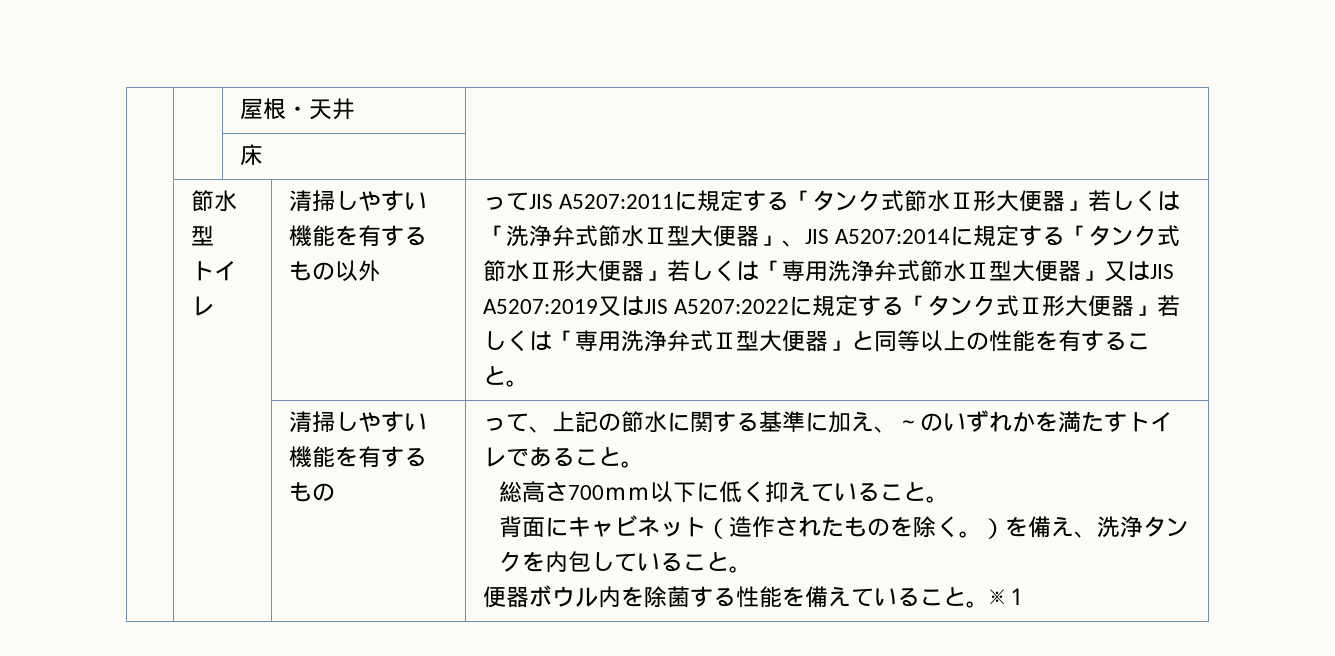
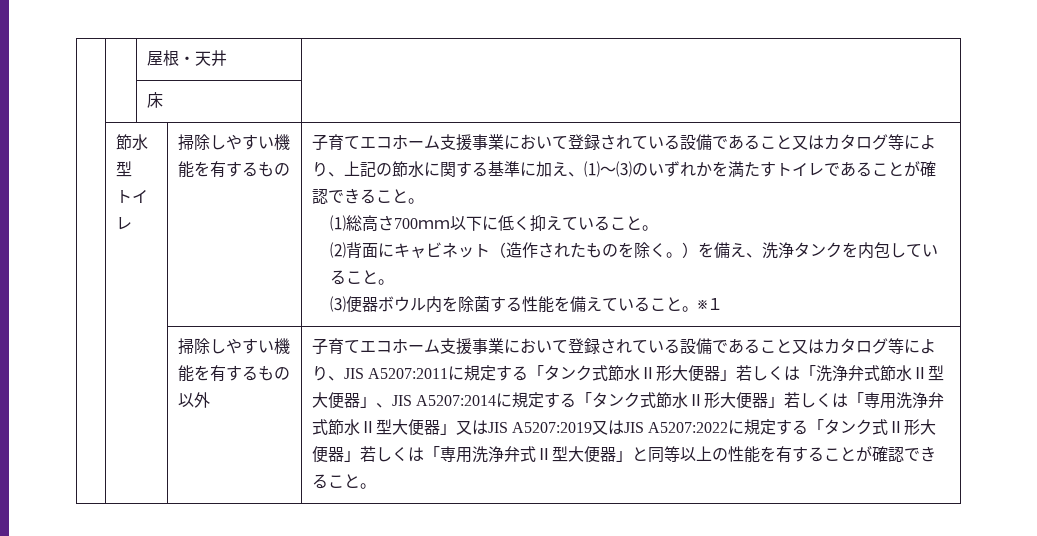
[289,190,336,212] 清掃 -> [177,134,290,151] [177,161,290,178] [311,134,936,151] [311,161,936,178] [311,188,424,204] [330,215,659,232] [330,242,939,259] [330,270,395,285] [330,296,724,313] [177,338,210,355] 掃除しやすい機能を有するもの | 子育てエコホーム支援事業において登録されている設備であること又はカタログ等により、上記の節水に関する基準に加え、⑴～⑶のいずれかを満たすトイレであることが確認できること。 // ⑴総高さ700ｍｍ以下に低く抑えていること。 // ⑵背面にキャビネット（造作されたものを除く。）を備え、洗浄タンクを内包していること。 // ⑶便器ボウル内を除菌する性能を備えていること。※１ // | | 掃除
[483,192,530,211] って -> [311,338,936,355] [311,366,344,381] 子育てエコホーム支援事業において登録されている設備であること又はカタログ等により、
[506,380,530,387] [289,411,428,433] [289,446,428,468] [289,482,336,502] [483,410,1174,433] [483,447,645,468] [499,481,950,503] [499,515,1190,539] [499,551,753,573] [483,585,1029,608] 。 // | | 清掃しやすい機能を有するもの | って、上記の節水に関する基準に加え、～のいずれかを満たすトイレであること。 // 総高さ700ｍｍ以下に低く抑えていること。 // 背面にキャビネット（造作されたものを除く。）を備え、洗浄タンクを内包していること。 // 便器ボウル内を除菌する性能を備えていること。※１ -> [855,446,936,462] [311,474,376,489] が確認できること。

